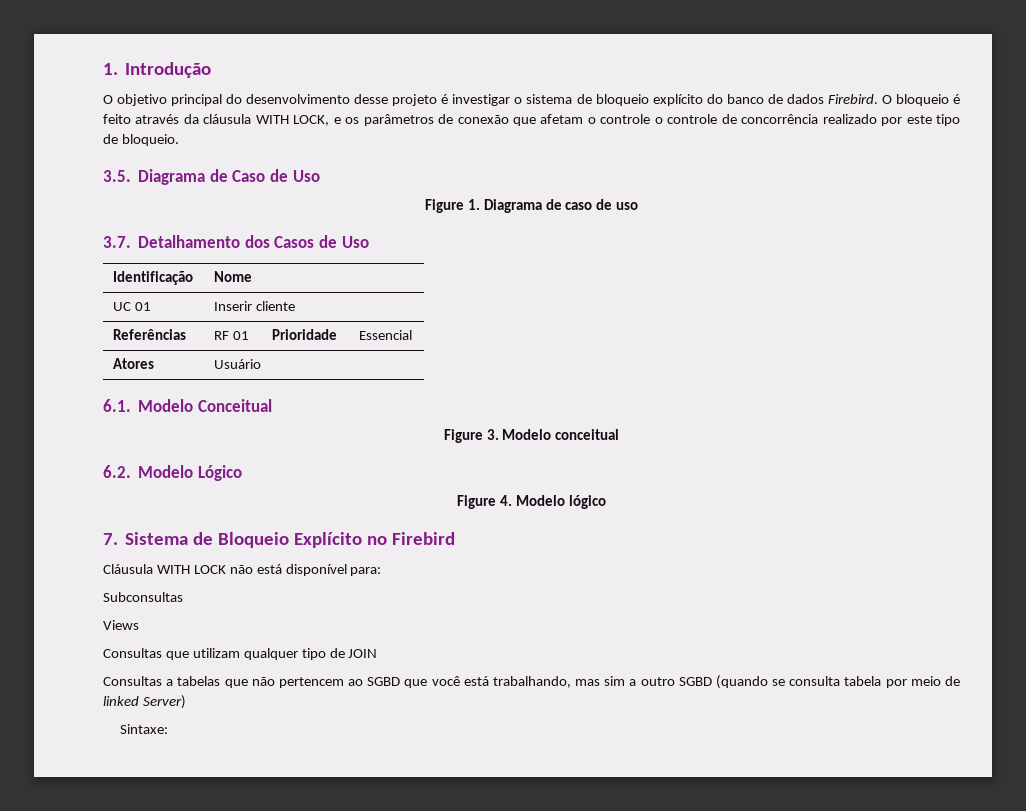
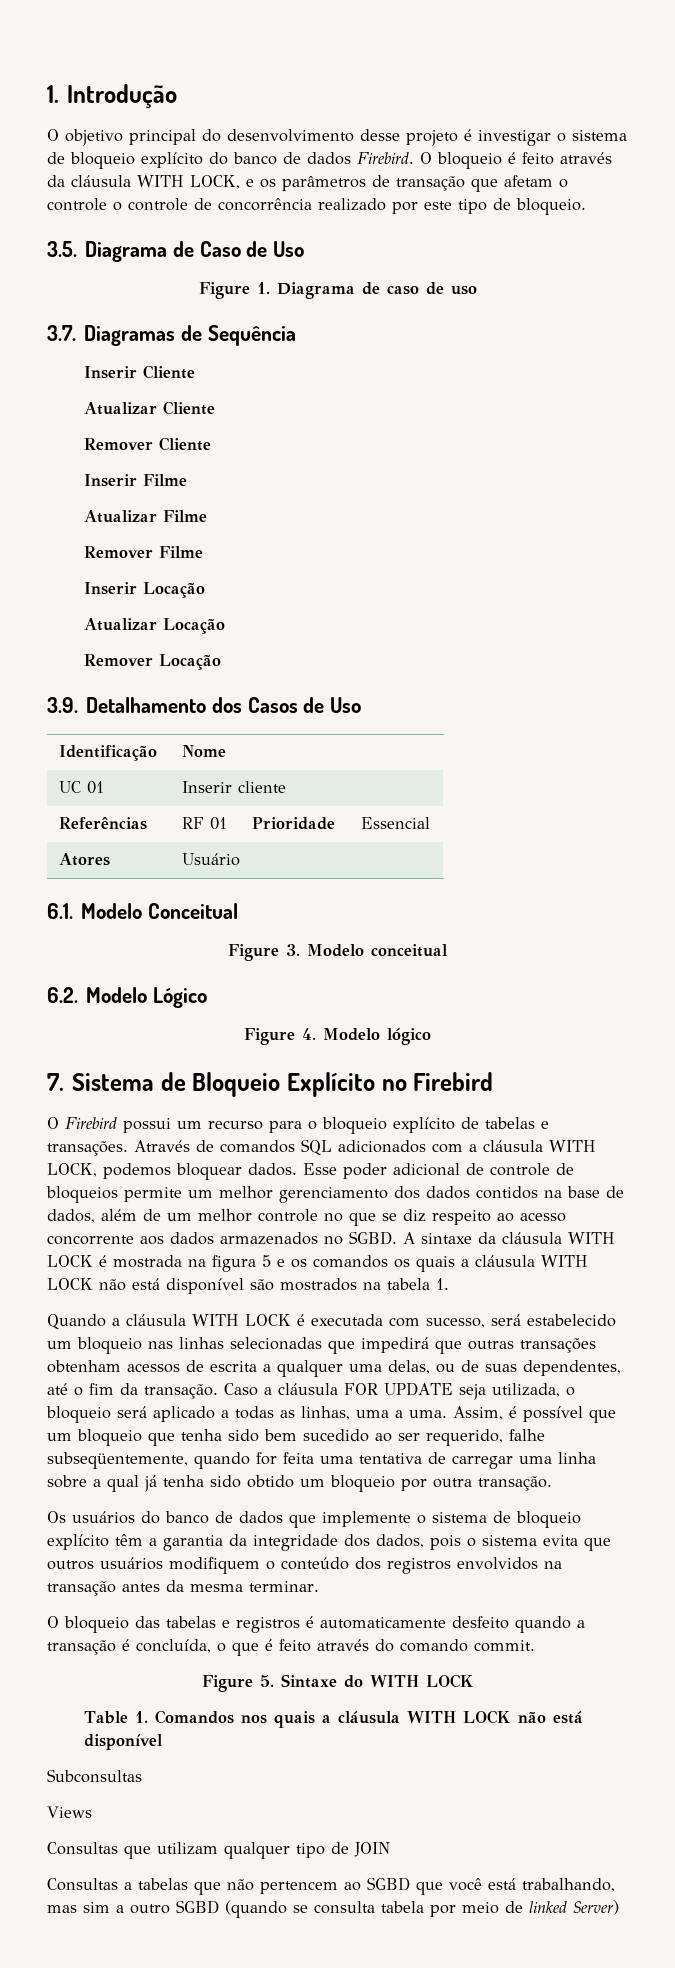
[457,115,509,124] conexão -> [396,176,465,191] transação
(131, 242) none -> [84,325,296,346] [84,365,196,379] [84,401,216,415] [84,437,212,451] [84,474,188,487] [84,510,208,523] [84,546,204,558] [84,582,206,598] [84,618,226,634] [84,654,222,670] [47,697,78,713] Diagramas de Sequência // Inserir Cliente // Atualizar Cliente // Remover Cliente // Inserir Filme // Atualizar Filme // Remover Filme // Inserir Locação // Atualizar Locação // Remover Locação // 3.9.
[103,564,382,576] Cláusula WITH LOCK não está disponível para: -> [47,1117,549,1134] [47,1139,596,1156] [47,1163,574,1180] [46,1186,624,1203] [47,1209,566,1226] [47,1231,615,1245] [47,1255,588,1272] [47,1278,449,1294] [47,1314,616,1329] [47,1337,596,1354] [47,1360,621,1377] [47,1382,575,1400] [46,1406,616,1423] [47,1429,545,1446] [47,1452,596,1469] [47,1475,552,1492] [47,1511,581,1528] [47,1534,611,1551] [47,1557,562,1574] [47,1580,319,1596] [47,1616,585,1633] [47,1639,535,1656] [201,1674,474,1692] [84,1710,584,1728] [84,1734,164,1750] O Firebird possui um recurso para o bloqueio explícito de tabelas e transações. Através de comandos SQL adicionados com a cláusula WITH LOCK, podemos bloquear dados. Esse poder adicional de controle de bloqueios permite um melhor gerenciamento dos dados contidos na base de dados, além de um melhor controle no que se diz respeito ao acesso concorrente aos dados armazenados no SGBD. A sintaxe da cláusula WITH LOCK é mostrada na figura 5 e os comandos os quais a cláusula WITH LOCK não está disponível são mostrados na tabela 1. // Quando a cláusula WITH LOCK é executada com sucesso, será estabelecido um bloqueio nas linhas selecionadas que impedirá que outras transações obtenham acessos de escrita a qualquer uma delas, ou de suas dependentes, até o fim da transação. Caso a cláusula FOR UPDATE seja utilizada, o bloqueio será aplicado a todas as linhas, uma a uma. Assim, é possível que um bloqueio que tenha sido bem sucedido ao ser requerido, falhe subseqüentemente, quando for feita uma tentativa de carregar uma linha sobre a qual já tenha sido obtido um bloqueio por outra transação. // Os usuários do banco de dados que implemente o sistema de bloqueio explícito têm a garantia da integridade dos dados, pois o sistema evita que outros usuários modifiquem o conteúdo dos registros envolvidos na transação antes da mesma terminar. // O bloqueio das tabelas e registros é automaticamente desfeito quando a transação é concluída, o que é feito através do comando commit. // Figure 5. Sintaxe do WITH LOCK // Table 1. Comandos nos quais a cláusula WITH LOCK não está disponível
[119,724,168,734] // Sintaxe: -> (619, 1907) none

